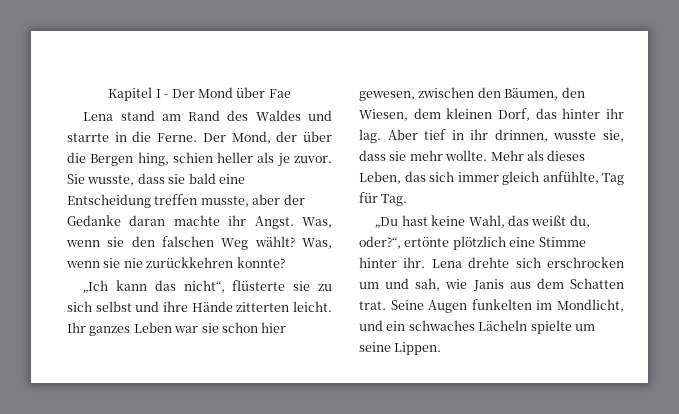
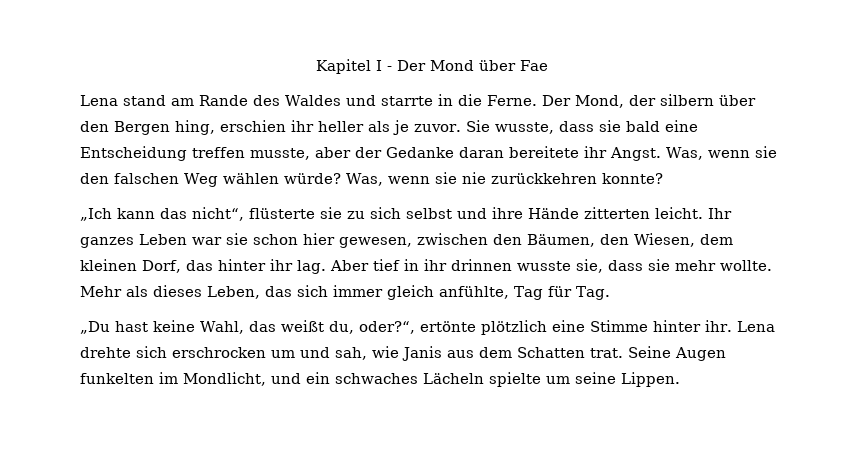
[188,110,221,121] Rand -> [199,95,248,106] Rande
[303,131,332,142] [67,152,213,166] über die Bergen hing, schien -> [659,94,756,106] [80,120,314,135] silbern über den Bergen hing, erschien ihr
[173,215,220,226] machte -> [509,146,579,158] bereitete
[254,236,295,247] wählt? -> [222,173,341,184] wählen würde?
[494,129,548,142] drinnen, -> [451,259,512,271] drinnen

